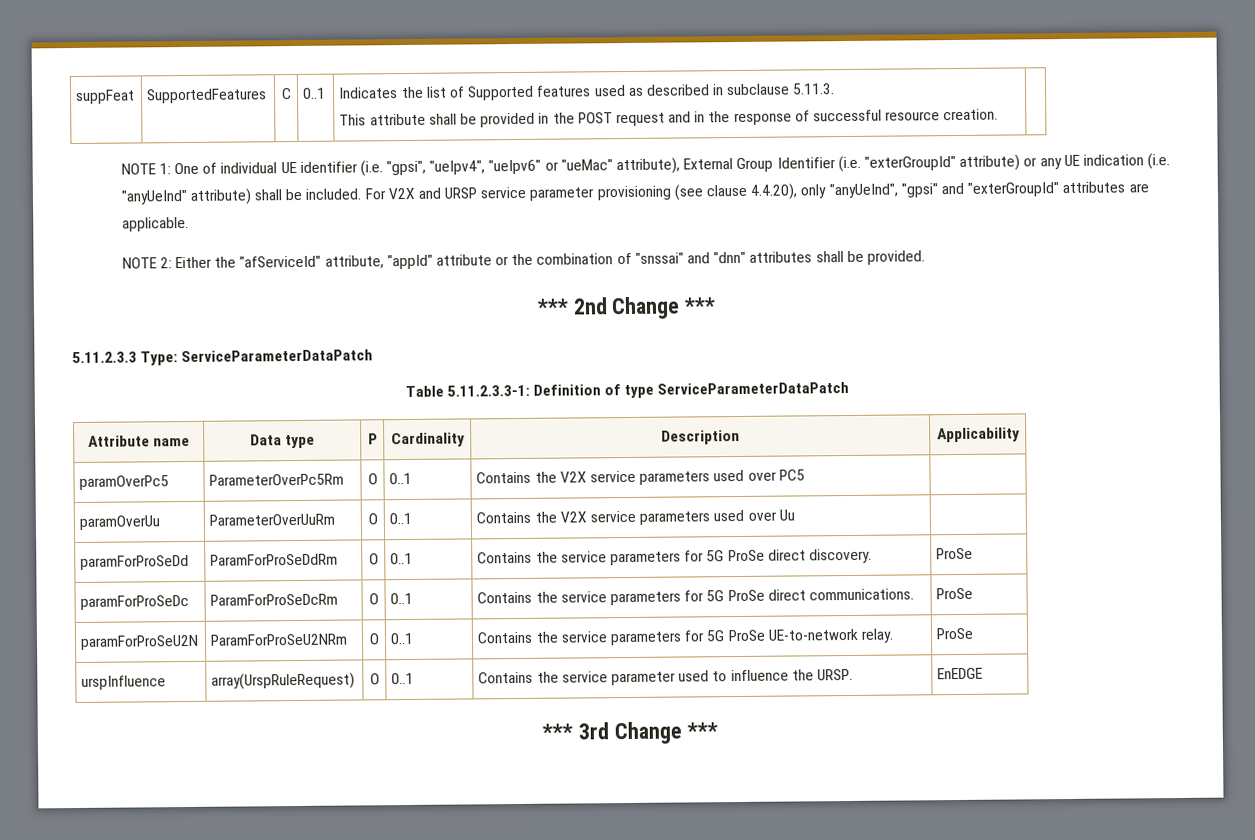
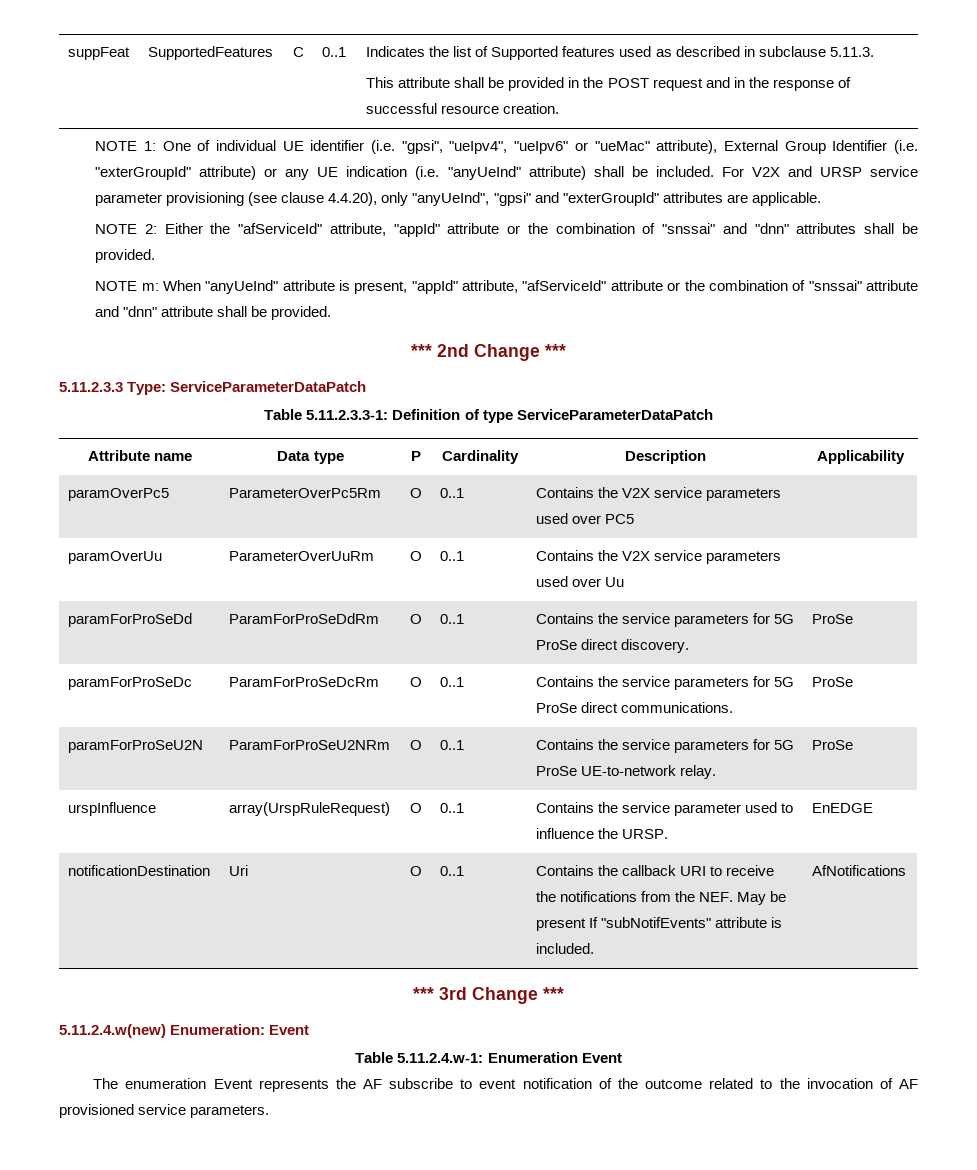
(925, 257) none -> [95,280,918,294] [95,306,332,320] // NOTE m: When "anyUeInd" attribute is present, "appId" attribute, "afServiceId" attribute or the combination of "snssai" attribute and "dnn" attribute shall be provided.
[542,721,718,745] // *** 3rd Change *** -> [68,865,211,876] [229,865,249,876] [410,866,422,876] [440,866,465,876] [536,865,775,876] [536,891,787,905] [536,917,783,931] [536,943,595,954] [812,865,907,876] [413,987,564,1004] [59,1024,310,1038] [355,1052,622,1063] [93,1078,919,1092] [59,1104,270,1118] // notificationDestination | Uri | O | 0..1 | Contains the callback URI to receive the notifications from the NEF. May be present If "subNotifEvents" attribute is included. | AfNotifications // *** 3rd Change *** // 5.11.2.4.w(new) Enumeration: Event // Table 5.11.2.4.w-1: Enumeration Event // The enumeration Event represents the AF subscribe to event notification of the outcome related to the invocation of AF provisioned service parameters.

